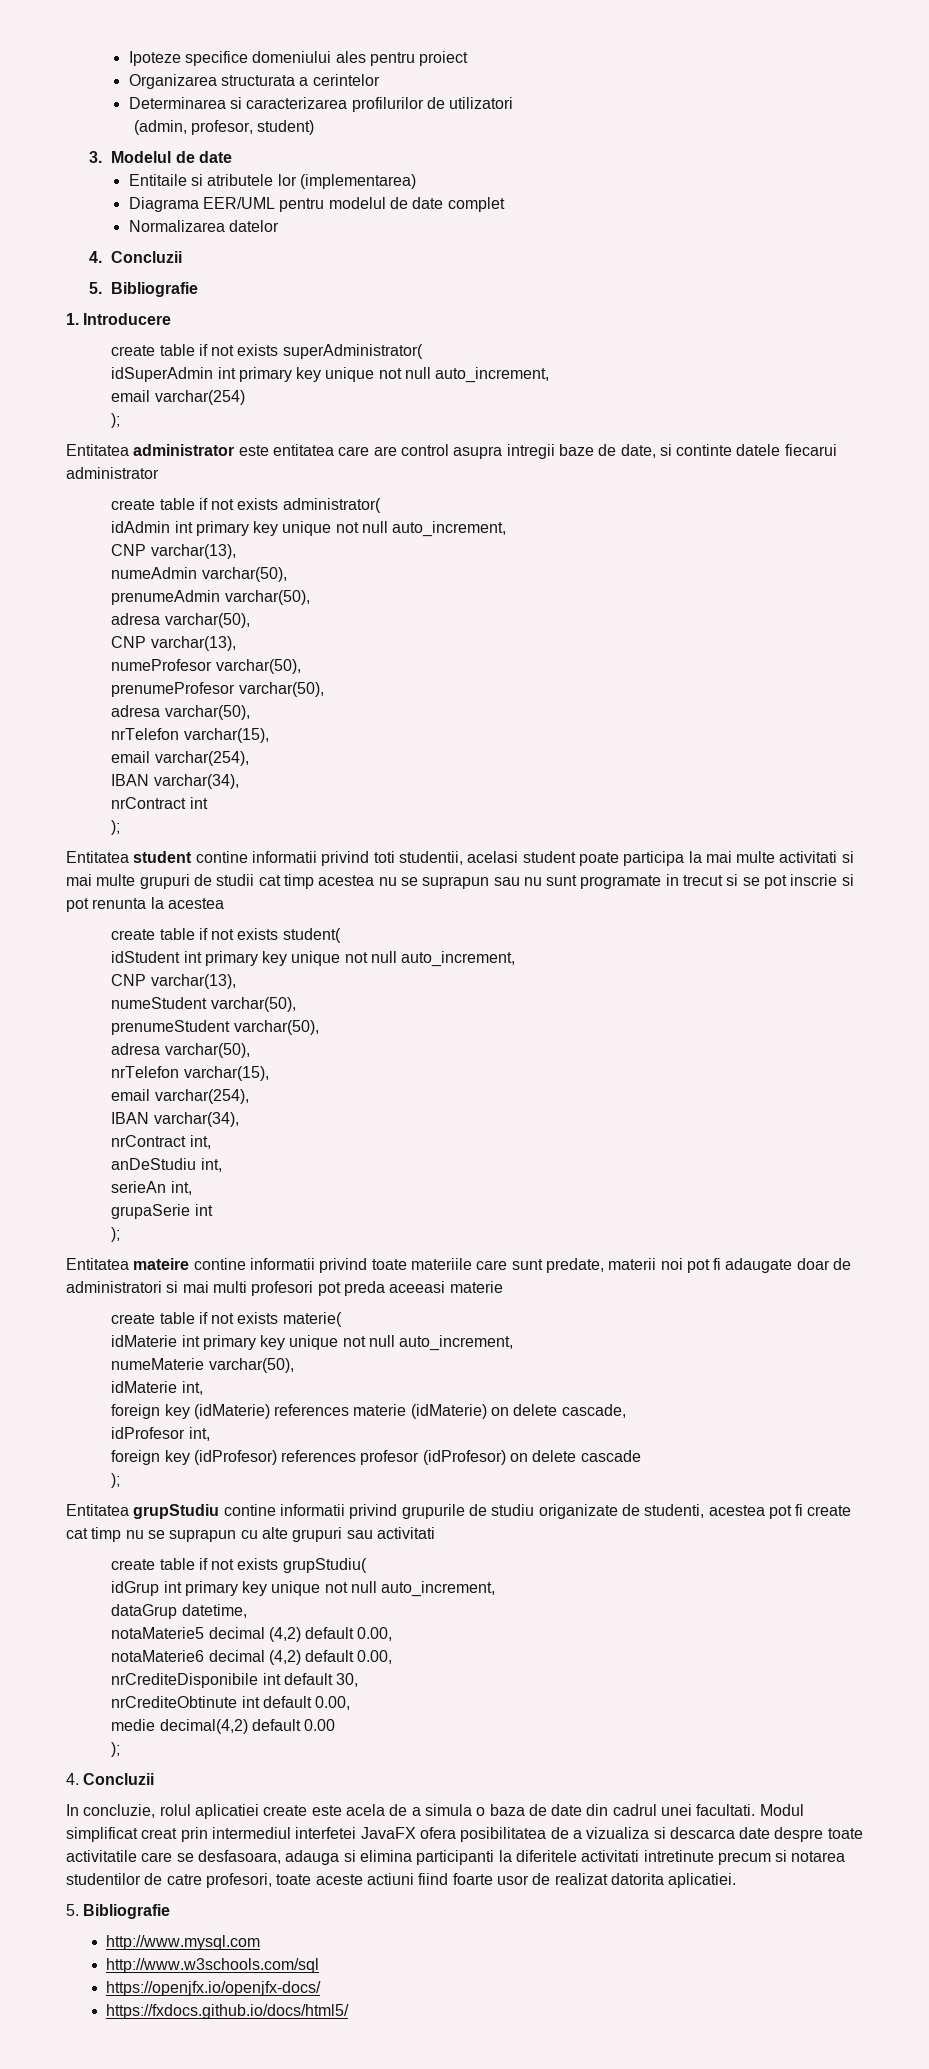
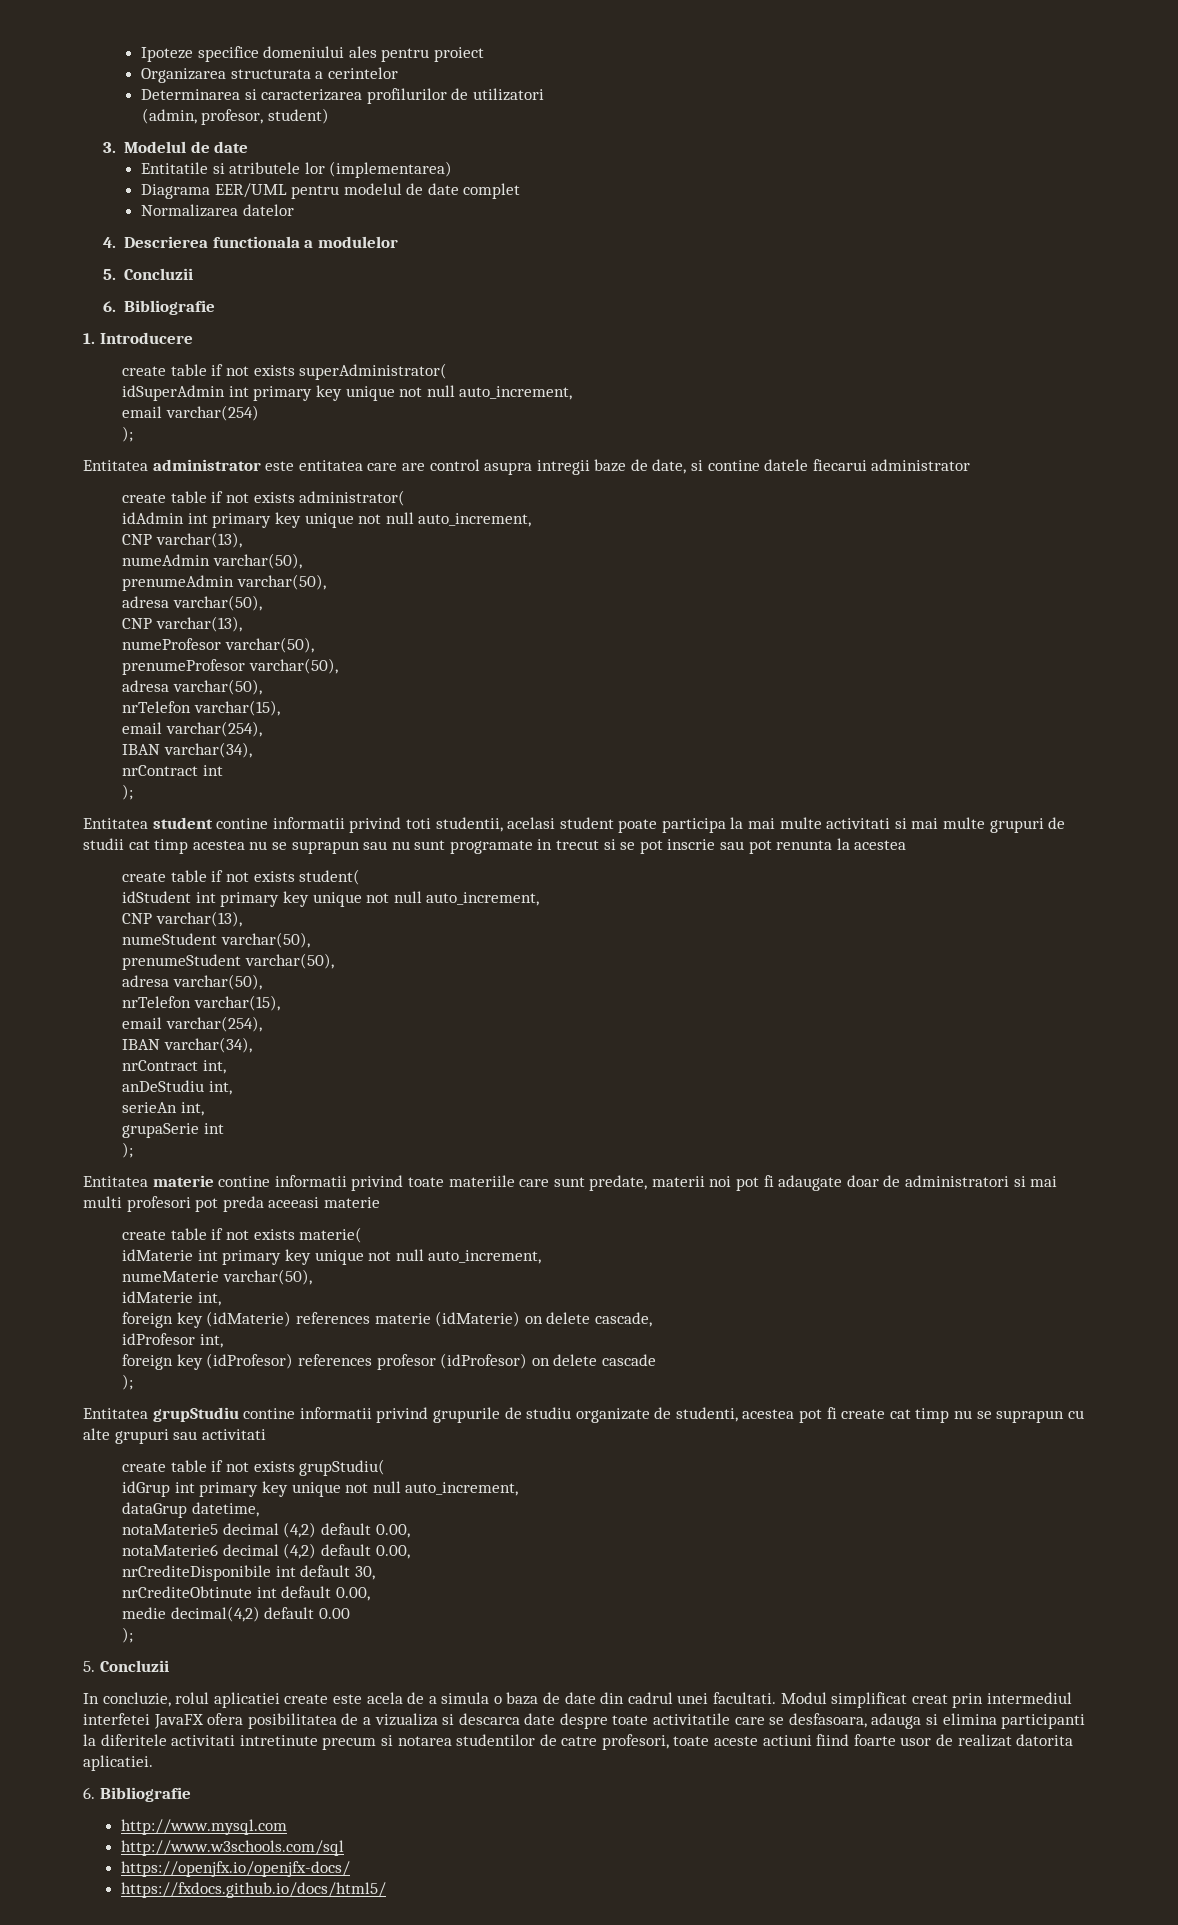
[128,174,187,186] Entitaile -> [140,162,208,174] Entitatile
[111,251,183,263] [88,282,102,294] Concluzii // 5. -> [124,236,398,248] [102,268,194,280] [102,301,116,312] Descrierea functionala a modulelor // 5. Concluzii // 6.
[676,444,733,456] continte -> [707,460,760,471] contine
[841,874,854,886] si -> [720,841,745,850] sau
[133,1258,190,1270] mateire -> [152,1175,214,1187] materie
[538,1504,618,1519] origanizate -> [575,1408,650,1423] organizate
[66,1773,79,1785] 4. -> [83,1661,95,1672] 5.
[66,1904,79,1916] 5. -> [83,1787,95,1799] 6.

